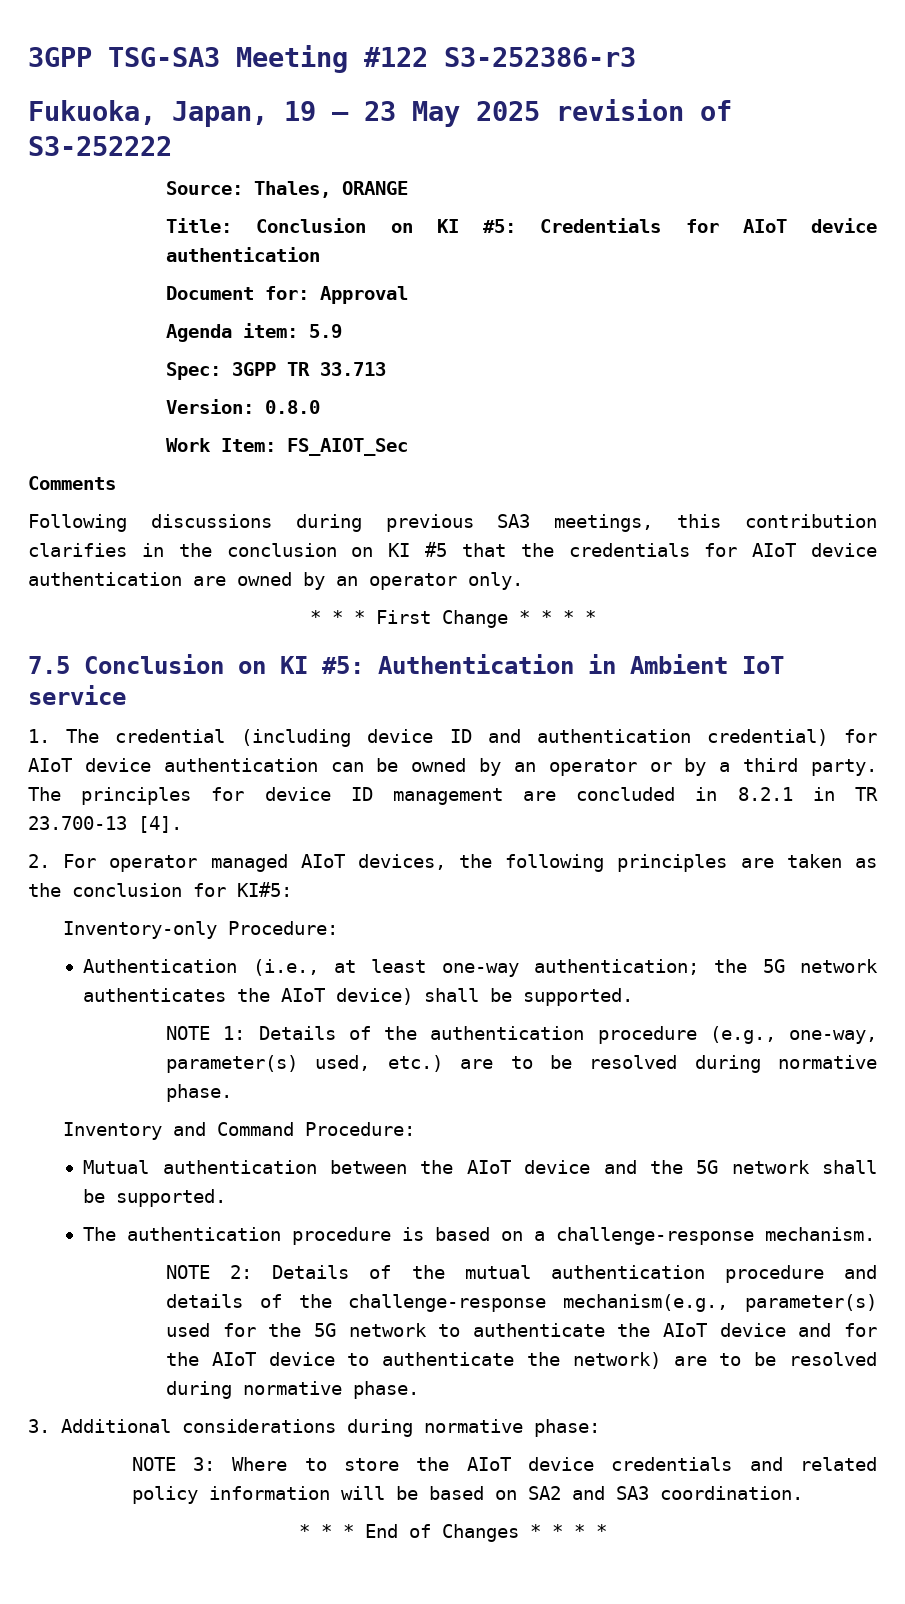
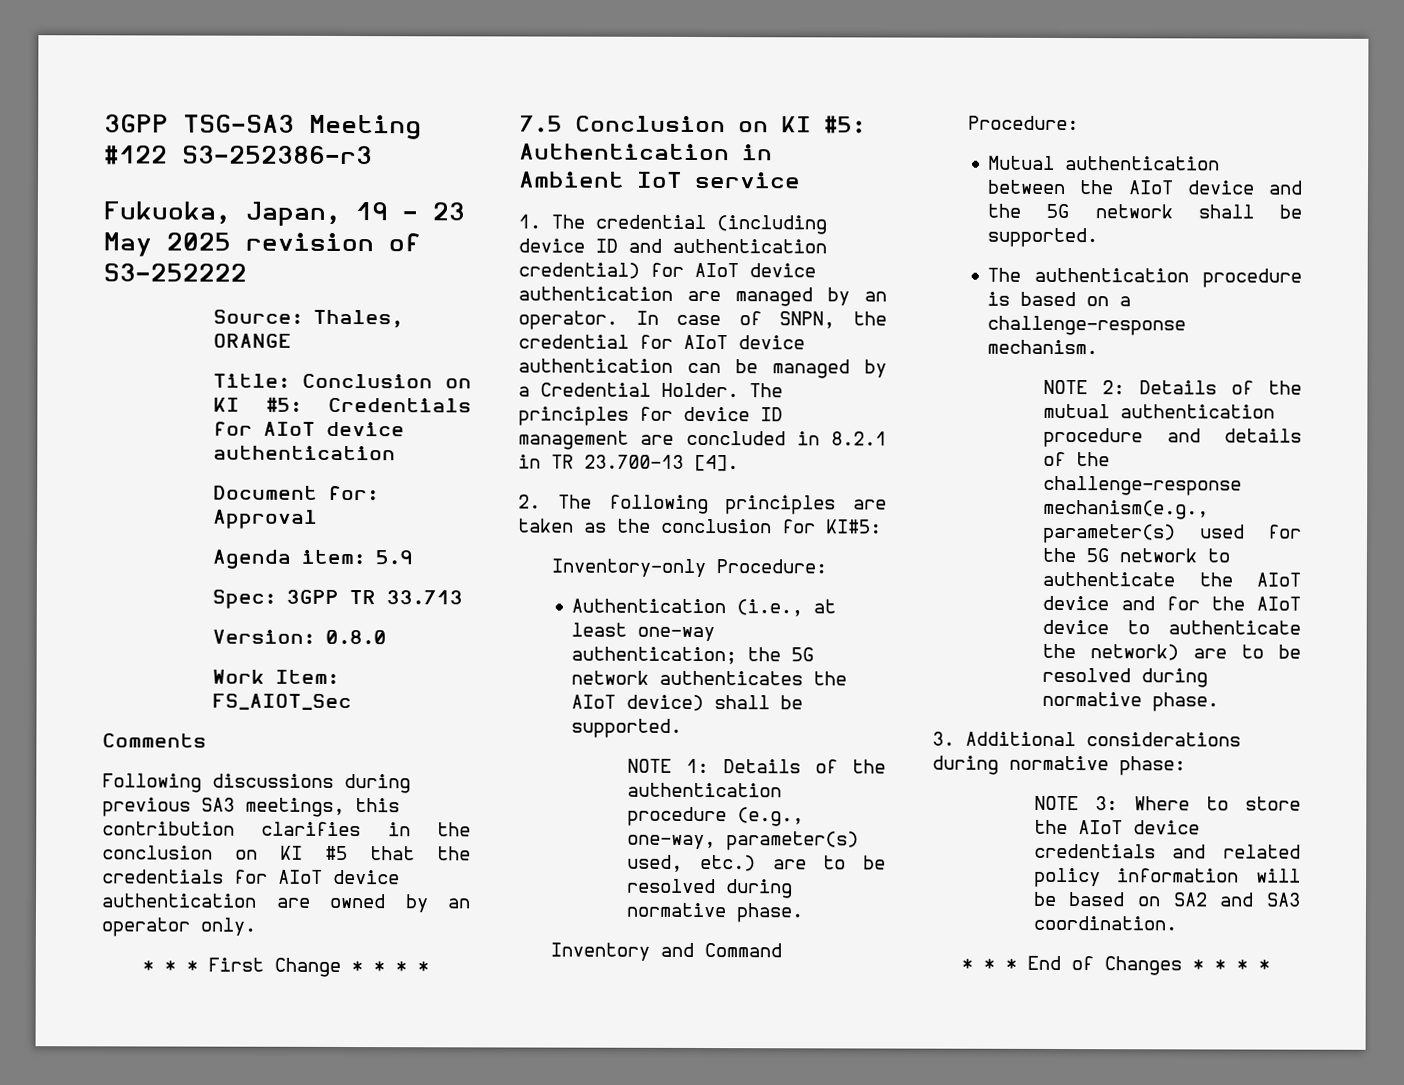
[330,758,877,776] can be owned by an operator or by a third party. -> [687,287,887,307] [518,310,887,330] [518,334,805,350] [518,358,887,379] [518,382,739,398] are managed by an operator. In case of SNPN, the credential for AIoT device authentication can be managed by a Credential Holder.
[63,854,493,872] For operator managed AIoT devices, the -> [557,494,592,509] The

